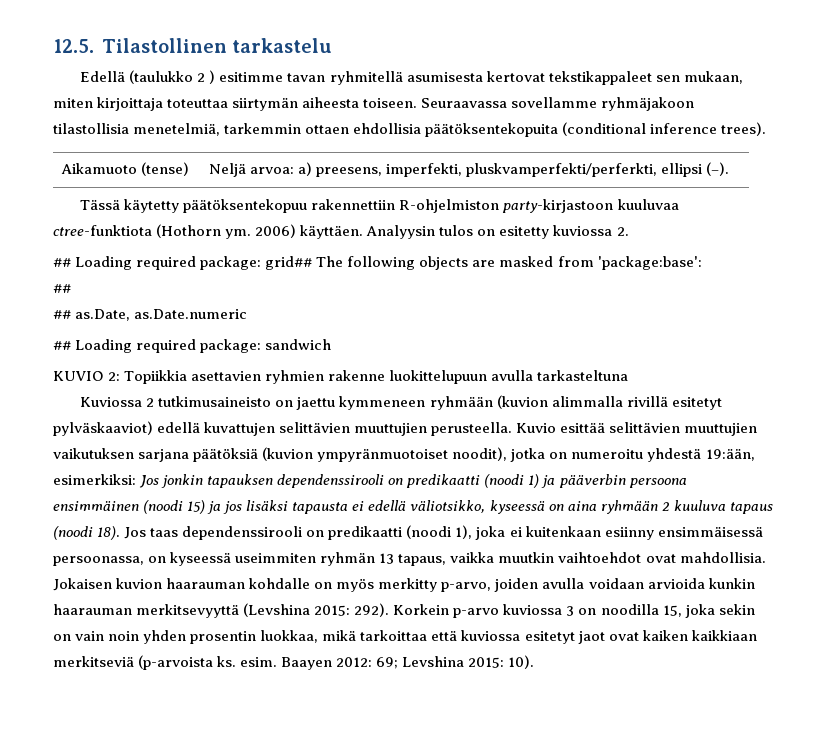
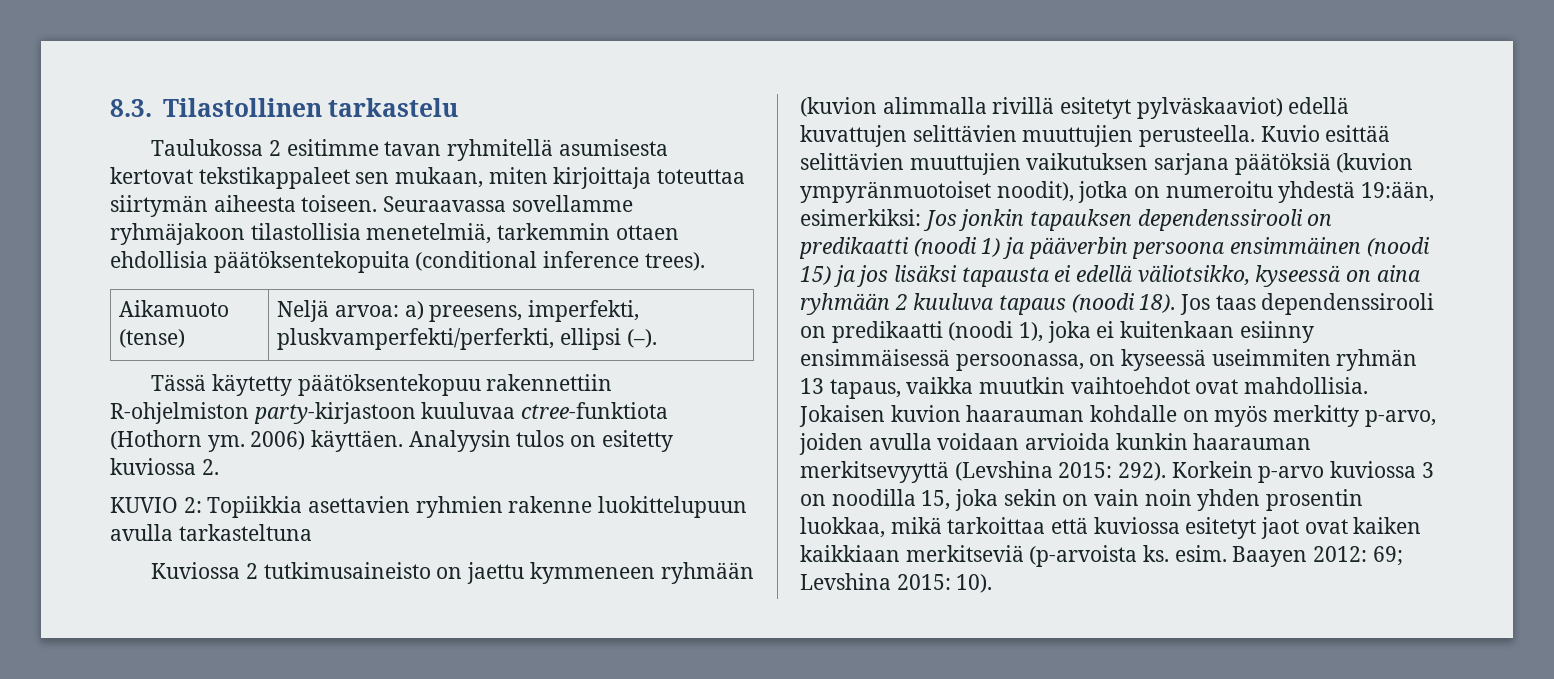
[53,39,94,53] 12.5. -> [110,99,152,117] 8.3.
[80,70,216,84] Edellä (taulukko 2 ) -> [151,139,282,156] Taulukossa 2
[53,256,702,270] [53,284,71,293] [53,309,248,321] [53,339,332,353] // ## Loading required package: grid## The following objects are masked from 'package:base': // ## // ## as.Date, as.Date.numeric // ## Loading required package: sandwich -> (219, 467) none

